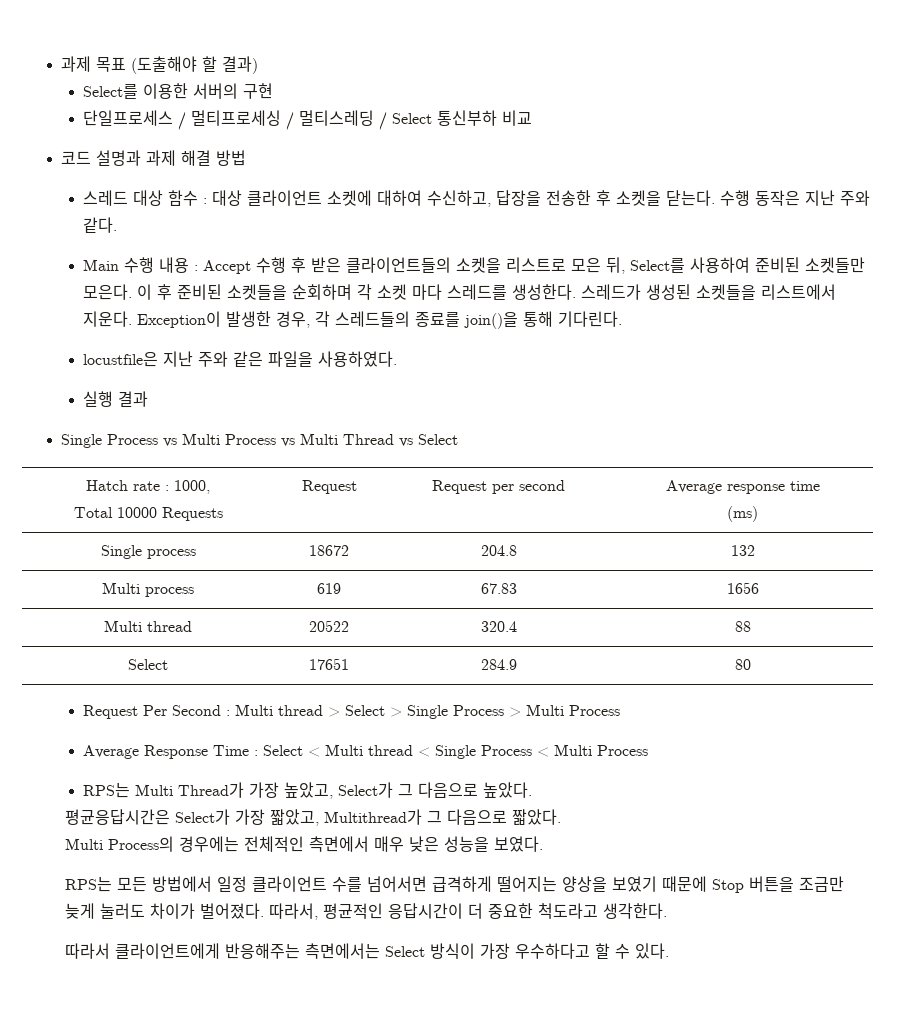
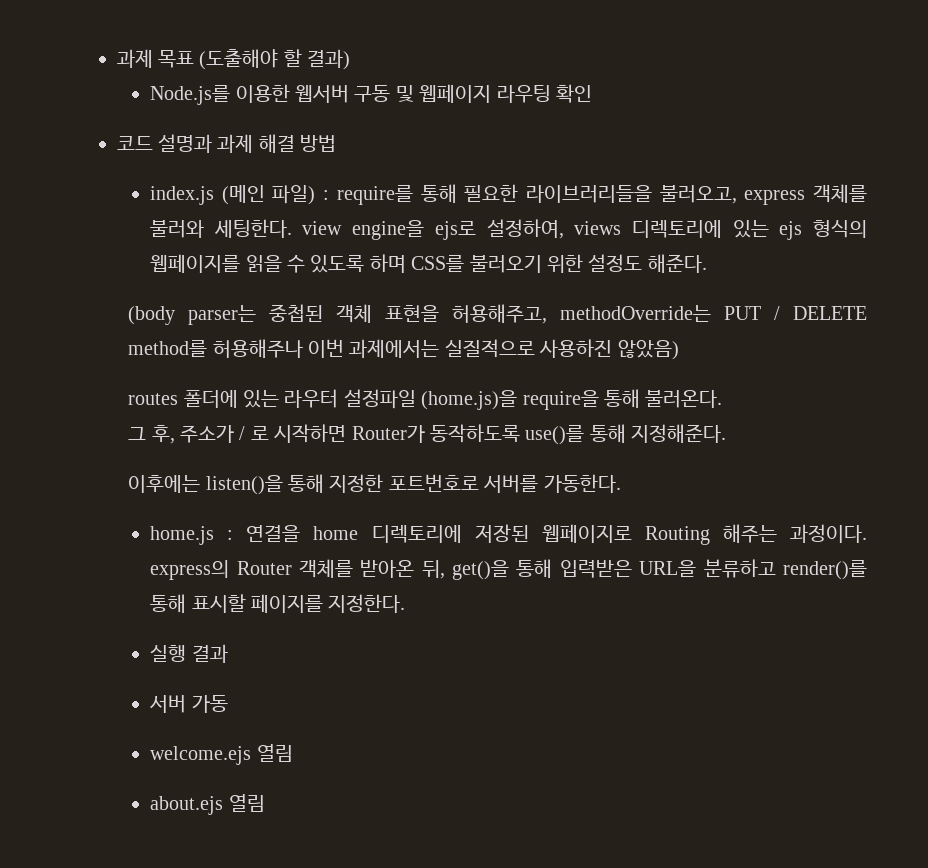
[83,83,274,99] [83,110,533,130] Select를 이용한 서버의 구현 // 단일프로세스 / 멀티프로세싱 / 멀티스레딩 / Select 통신부하 비교 -> [150,84,592,105] Node.js를 이용한 웹서버 구동 및 웹페이지 라우팅 확인
[83,190,871,207] [83,217,118,233] [83,257,866,274] [83,284,837,300] [83,311,623,329] [83,351,398,367] [83,391,149,407] [61,433,459,448] [86,480,211,494] [73,507,223,521] [301,480,357,494] [432,480,565,494] [665,480,820,494] [727,506,758,522] [100,545,196,559] [309,545,349,556] [480,545,517,556] [730,545,755,556] [102,582,194,597] [317,583,341,594] [480,583,517,594] [726,582,759,594] [104,620,192,632] [309,620,349,632] [480,621,517,632] [734,621,751,632] [128,659,168,670] [309,658,349,670] [480,659,517,670] [734,659,751,670] [83,704,621,719] [83,744,649,759] [83,782,533,799] [65,809,562,826] [65,836,544,852] [65,876,845,893] [65,903,668,920] [65,943,670,959] 스레드 대상 함수 : 대상 클라이언트 소켓에 대하여 수신하고, 답장을 전송한 후 소켓을 닫는다. 수행 동작은 지난 주와 같다. // Main 수행 내용 : Accept 수행 후 받은 클라이언트들의 소켓을 리스트로 모은 뒤, Select를 사용하여 준비된 소켓들만 모은다. 이 후 준비된 소켓들을 순회하며 각 소켓 마다 스레드를 생성한다. 스레드가 생성된 소켓들을 리스트에서 지운다. Exception이 발생한 경우, 각 스레드들의 종료를 join()을 통해 기다린다. // locustfile은 지난 주와 같은 파일을 사용하였다. // 실행 결과 // Single Process vs Multi Process vs Multi Thread vs Select // Hatch rate : 1000, // Total 10000 Requests | Request | Request per second | Average response time // (ms) // Single process | 18672 | 204.8 | 132 // Multi process | 619 | 67.83 | 1656 // Multi thread | 20522 | 320.4 | 88 // Select | 17651 | 284.9 | 80 // Request Per Second : Multi thread > Select > Single Process > Multi Process // Average Response Time : Select < Multi thread < Single Process < Multi Process // RPS는 Multi Thread가 가장 높았고, Select가 그 다음으로 높았다. // 평균응답시간은 Select가 가장 짧았고, Multithread가 그 다음으로 짧았다. // Multi Process의 경우에는 전체적인 측면에서 매우 낮은 성능을 보였다. // RPS는 모든 방법에서 일정 클라이언트 수를 넘어서면 급격하게 떨어지는 양상을 보였기 때문에 Stop 버튼을 조금만 늦게 눌러도 차이가 벌어졌다. 따라서, 평균적인 응답시간이 더 중요한 척도라고 생각한다. // 따라서 클라이언트에게 반응해주는 측면에서는 Select 방식이 가장 우수하다고 할 수 있다. -> [150,184,867,205] [150,219,867,240] [150,254,707,273] [128,304,867,325] [128,339,679,360] [128,389,723,410] [128,424,727,445] [128,474,621,495] [150,524,867,545] [150,559,867,580] [150,594,406,613] [150,644,228,663] [149,695,228,713] [150,744,293,765] [150,794,265,815] index.js (메인 파일) : require를 통해 필요한 라이브러리들을 불러오고, express 객체를 불러와 세팅한다. view engine을 ejs로 설정하여, views 디렉토리에 있는 ejs 형식의 웹페이지를 읽을 수 있도록 하며 CSS를 불러오기 위한 설정도 해준다. // (body parser는 중첩된 객체 표현을 허용해주고, methodOverride는 PUT / DELETE method를 허용해주나 이번 과제에서는 실질적으로 사용하진 않았음) // routes 폴더에 있는 라우터 설정파일 (home.js)을 require을 통해 불러온다. // 그 후, 주소가 / 로 시작하면 Router가 동작하도록 use()를 통해 지정해준다. // 이후에는 listen()을 통해 지정한 포트번호로 서버를 가동한다. // home.js : 연결을 home 디렉토리에 저장된 웹페이지로 Routing 해주는 과정이다. express의 Router 객체를 받아온 뒤, get()을 통해 입력받은 URL을 분류하고 render()를 통해 표시할 페이지를 지정한다. // 실행 결과 // 서버 가동 // welcome.ejs 열림 // about.ejs 열림

